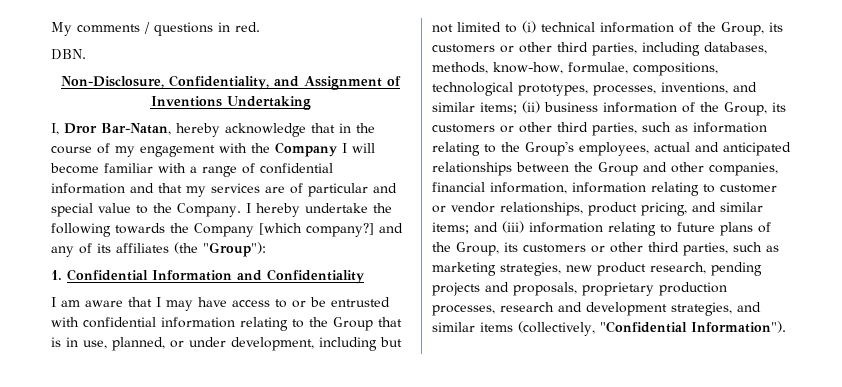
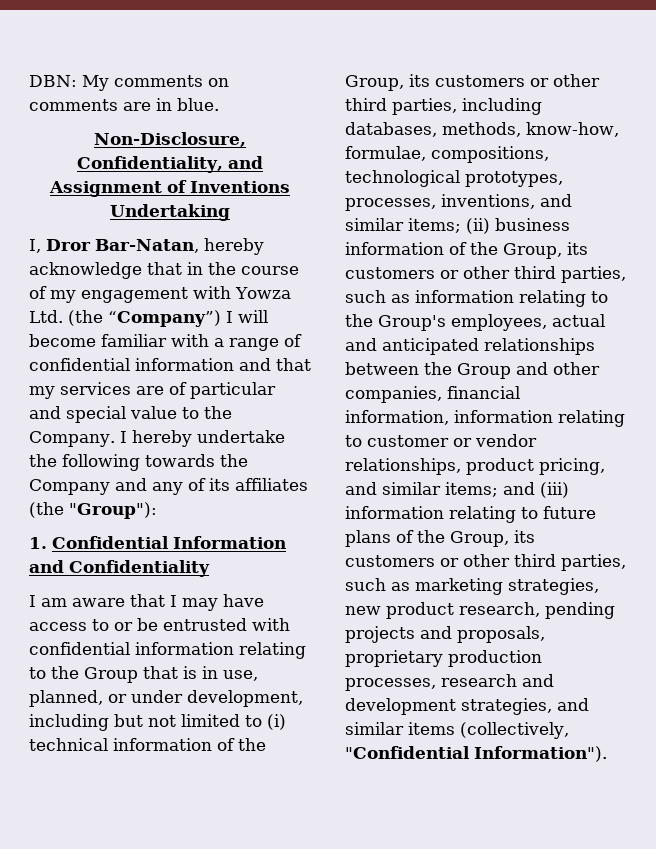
(51, 29) none -> [29,75,77,87] DBN:
[144,22,260,36] [51,49,86,60] / questions in red. // DBN. -> [208,78,229,87] [29,98,219,111] on comments are in blue.
[251,142,337,157] the Company -> [235,287,291,299] [29,310,221,327] Yowza Ltd. (the “Company”)
[259,223,374,237] [which company?] -> (110, 487) none

